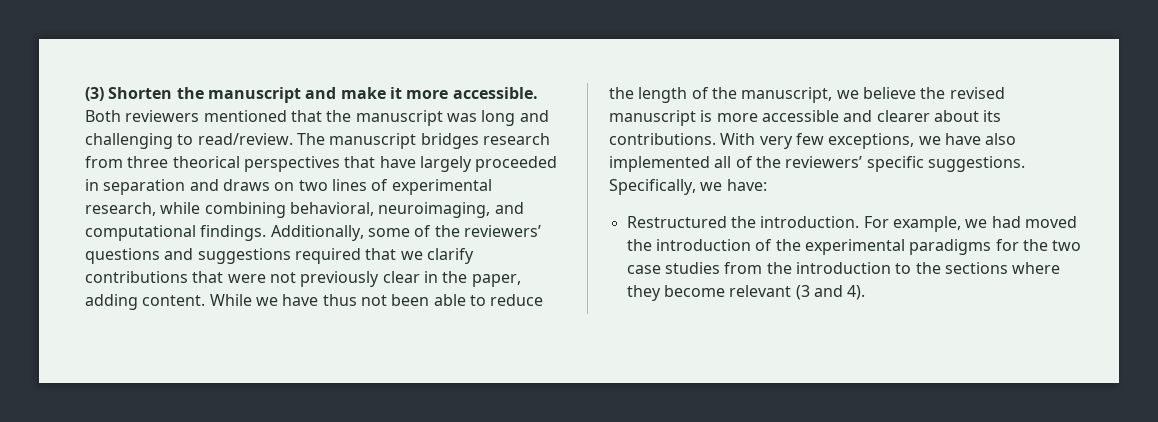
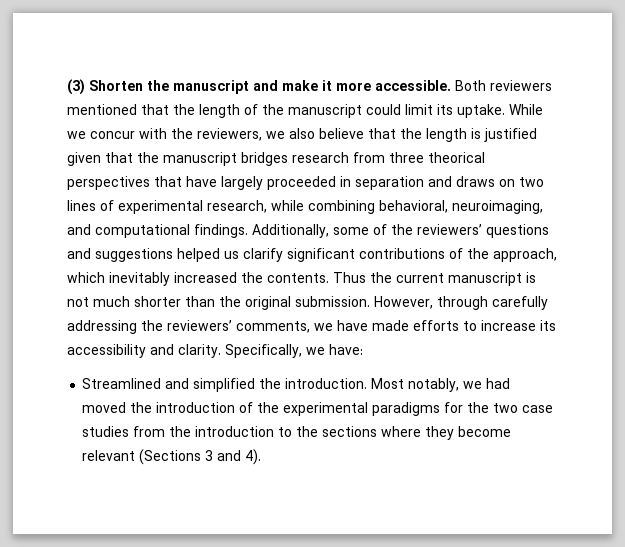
[355,110,549,126] [85,133,325,149] manuscript was long and challenging to read/review. The -> [199,104,543,118] [67,128,537,142] [67,152,159,166] length of the manuscript could limit its uptake. While we concur with the reviewers, we also believe that the length is justified given that the
[294,248,474,264] [85,271,521,287] [85,294,544,310] [609,87,1005,103] [609,110,1002,126] [609,133,1017,149] [609,156,1025,172] [609,179,767,195] [626,216,961,232] required that we clarify contributions that were not previously clear in the paper, adding content. While we have thus not been able to reduce the length of the manuscript, we believe the revised manuscript is more accessible and clearer about its contributions. With very few exceptions, we have also implemented all of the reviewers’ specific suggestions. Specifically, we have: // Restructured the introduction. For example, -> [177,248,557,262] [67,272,536,286] [67,296,548,310] [67,320,556,334] [67,344,363,358] [82,378,460,392] helped us clarify significant contributions of the approach, which inevitably increased the contents. Thus the current manuscript is not much shorter than the original submission. However, through carefully addressing the reviewers’ comments, we have made efforts to increase its accessibility and clarity. Specifically, we have: // Streamlined and simplified the introduction. Most notably,
[795,285,810,300] (3 -> [139,449,214,465] (Sections 3

